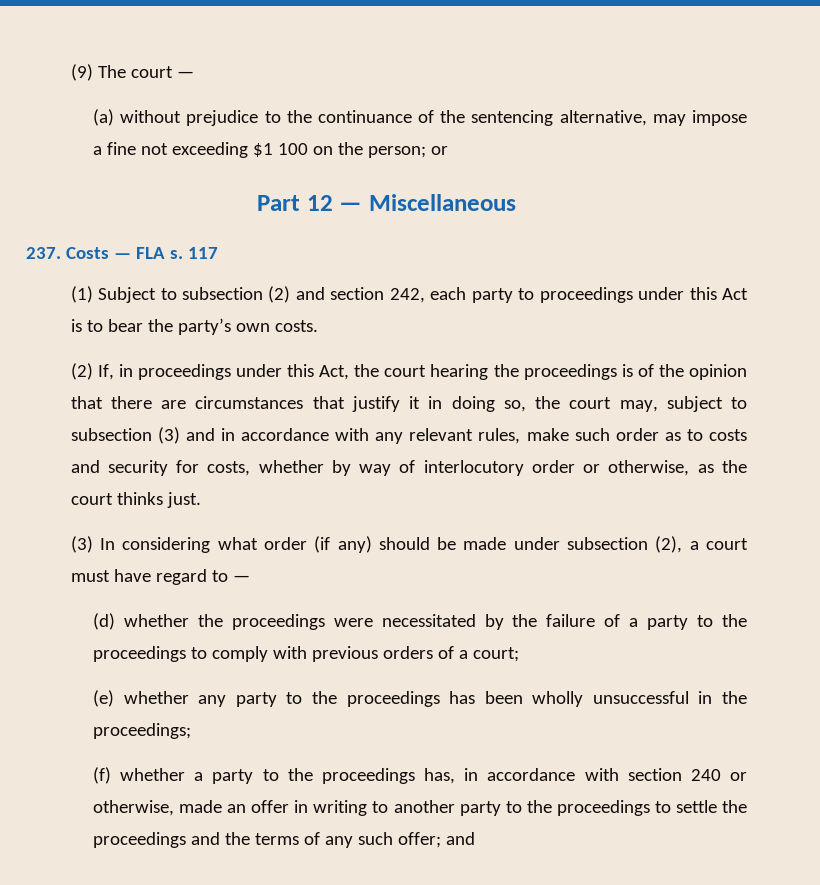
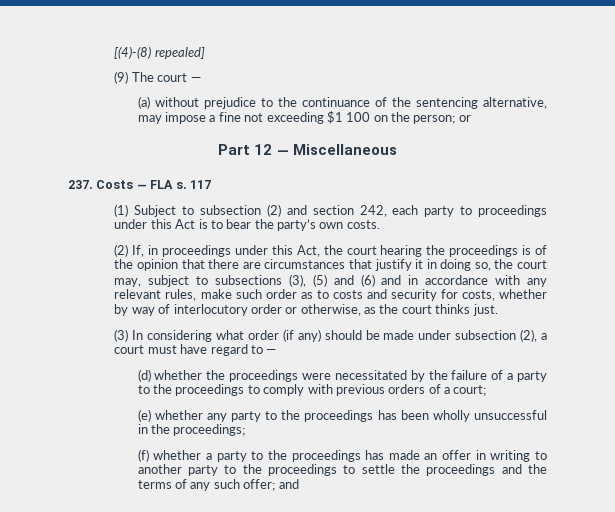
(70, 72) none -> [114,46,205,59] [(4)-(8) repealed] //
[70,427,180,444] subsection (3) -> [215,274,375,287] subsections (3), (5) and (6)
[424,768,747,784] [93,800,175,816] has, in accordance with section 240 or otherwise, -> [365,450,385,460] has

